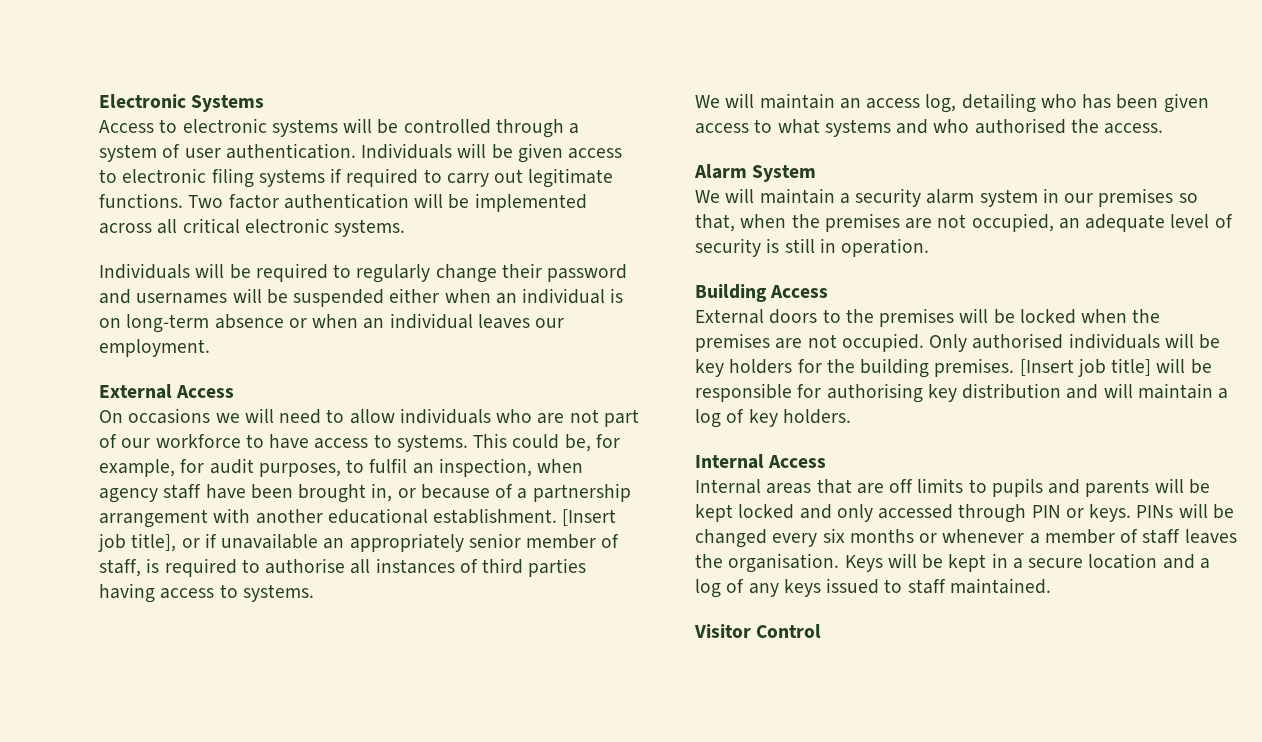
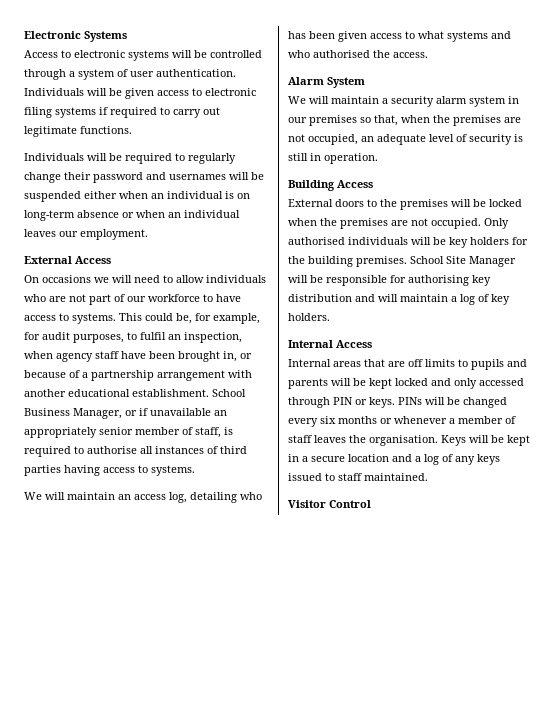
[188,193,587,212] [99,218,406,237] Two factor authentication will be implemented across all critical electronic systems. -> (132, 130) none
[562,509,617,526] [98,533,177,552] [Insert job title], -> [212,389,246,397] [24,408,122,419] School Business Manager,
[1019,358,1152,377] [Insert job title] -> [410,256,516,267] School Site Manager

